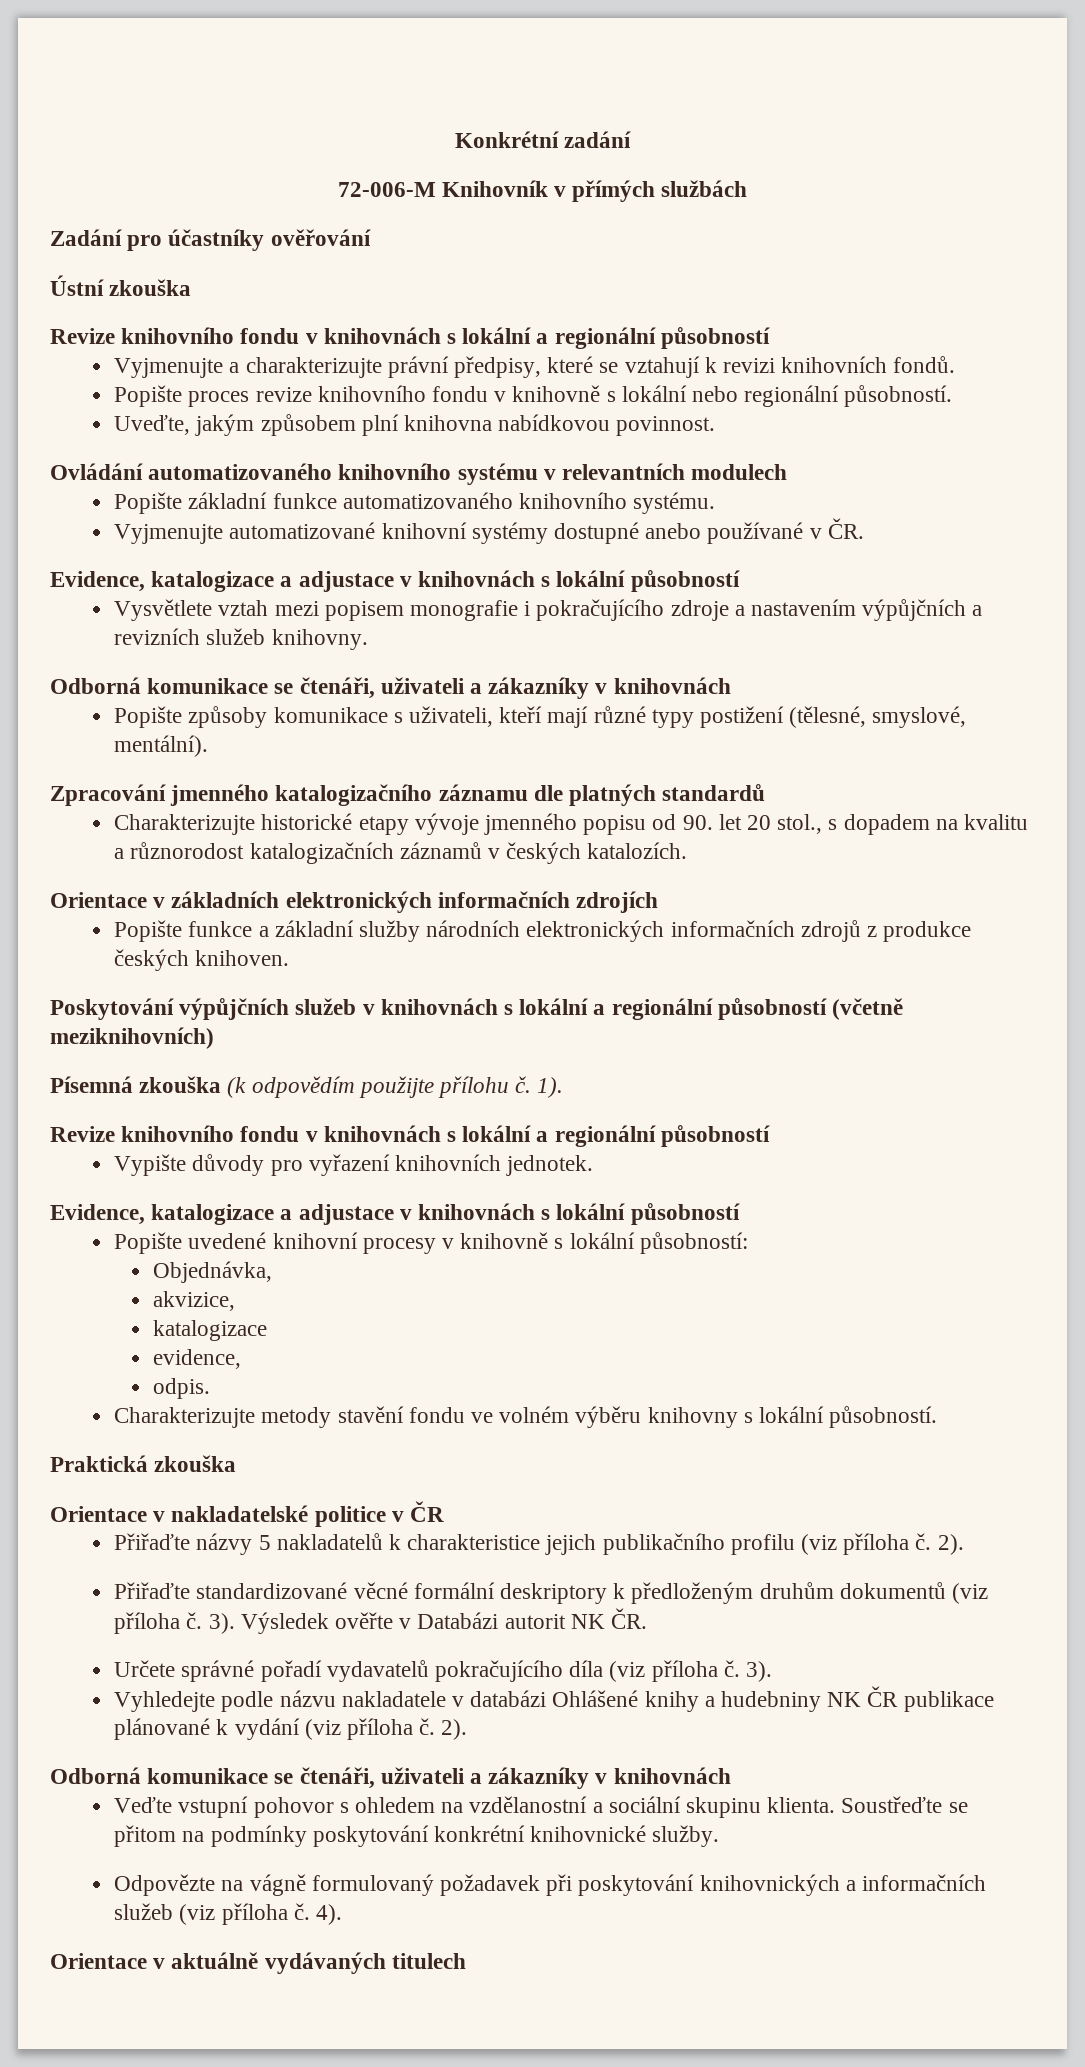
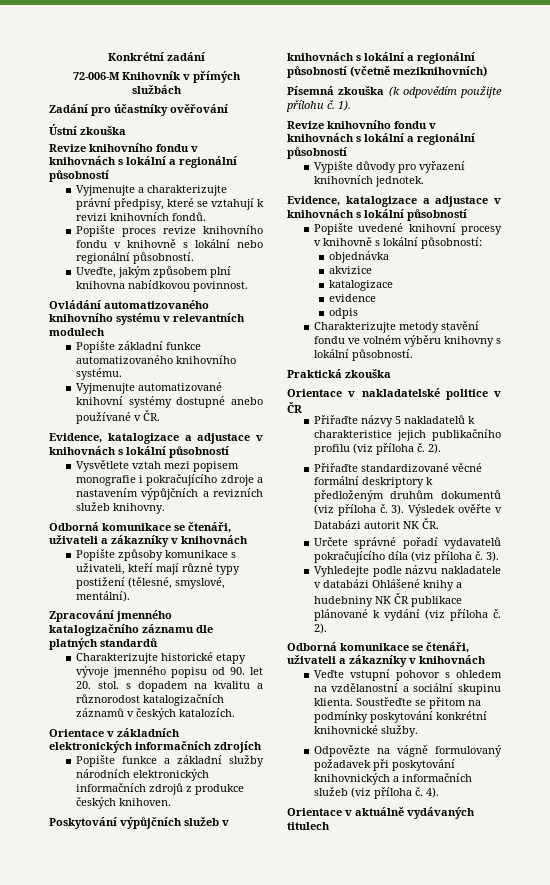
[746,814,823,834] 20 stol., -> [75,681,119,689] 20. stol.
[152,1261,272,1283] [152,1291,235,1311] Objednávka, // akvizice, -> [328,251,389,263] [328,266,372,274] objednávka // akvizice
[152,1349,241,1369] [152,1378,210,1399] evidence, // odpis. -> [328,294,376,302] [328,308,358,319] evidence // odpis

